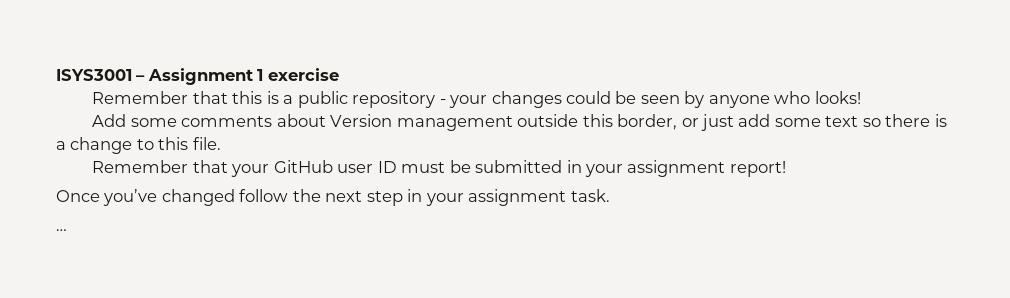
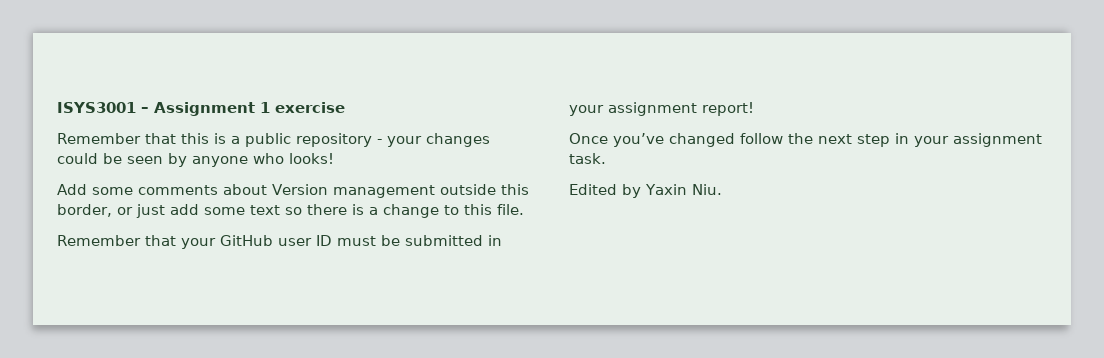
[56,229,67,231] … -> [569,184,722,198] Edited by Yaxin Niu.

